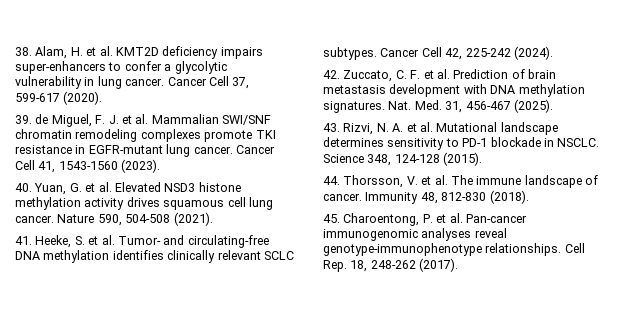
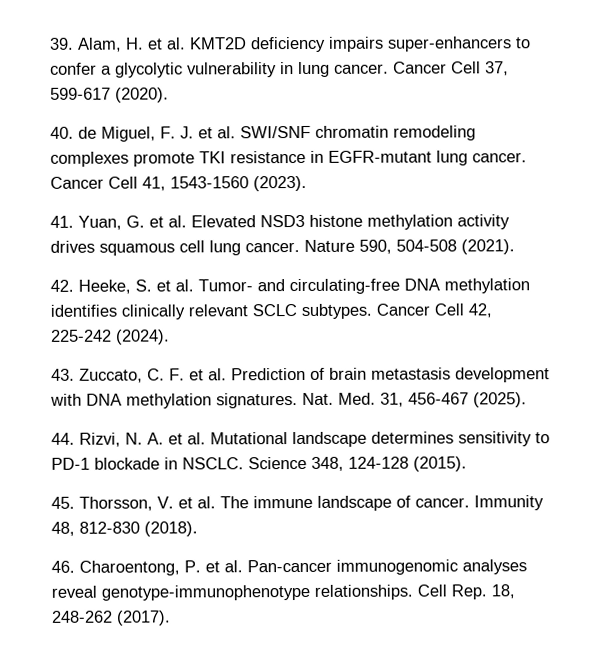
[15,47,32,56] 38. -> [49,37,74,50] 39.
[15,115,32,124] 39. -> [50,126,74,139] 40.
[151,114,219,124] Mammalian -> (236, 132) none
[15,183,32,192] 40. -> [50,215,74,228] 41.
[15,236,32,245] 41. -> [50,279,74,292] 42.
[323,70,340,79] 42. -> [51,368,75,381] 43.
[323,123,340,132] 43. -> [51,432,75,445] 44.
[323,176,340,185] 44. -> [51,496,75,509] 45.
[323,214,340,223] 45. -> [51,560,75,573] 46.

